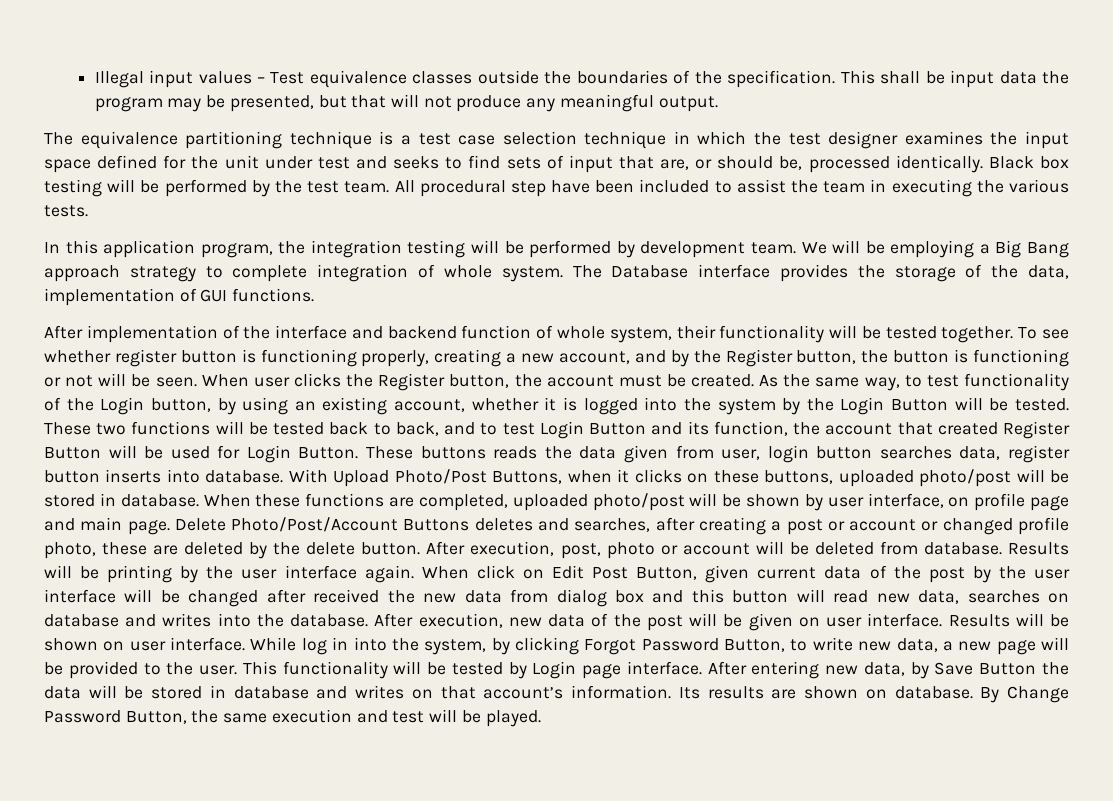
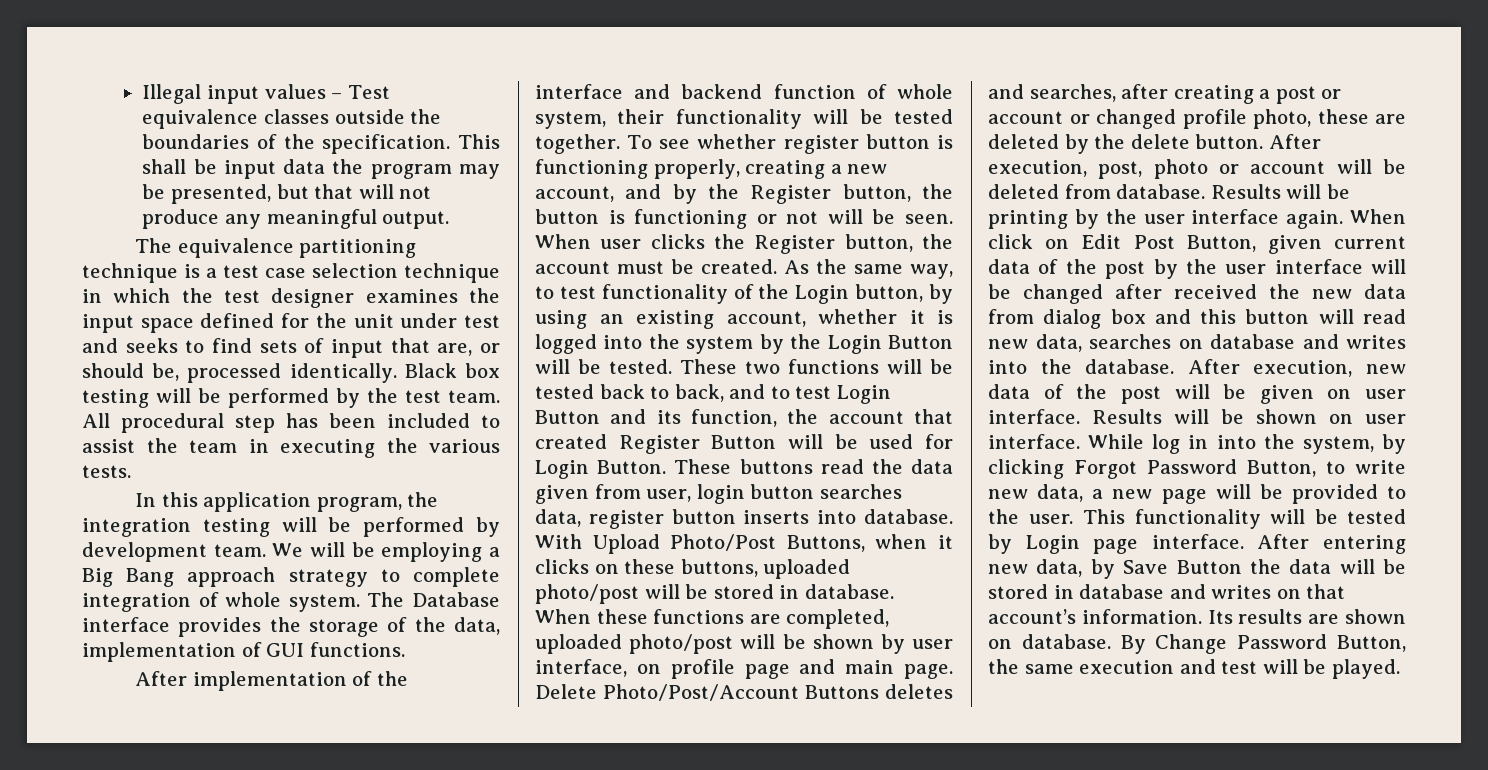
[551,180,591,193] have -> [286,413,318,428] has
[493,446,538,459] reads -> [820,459,864,474] read

